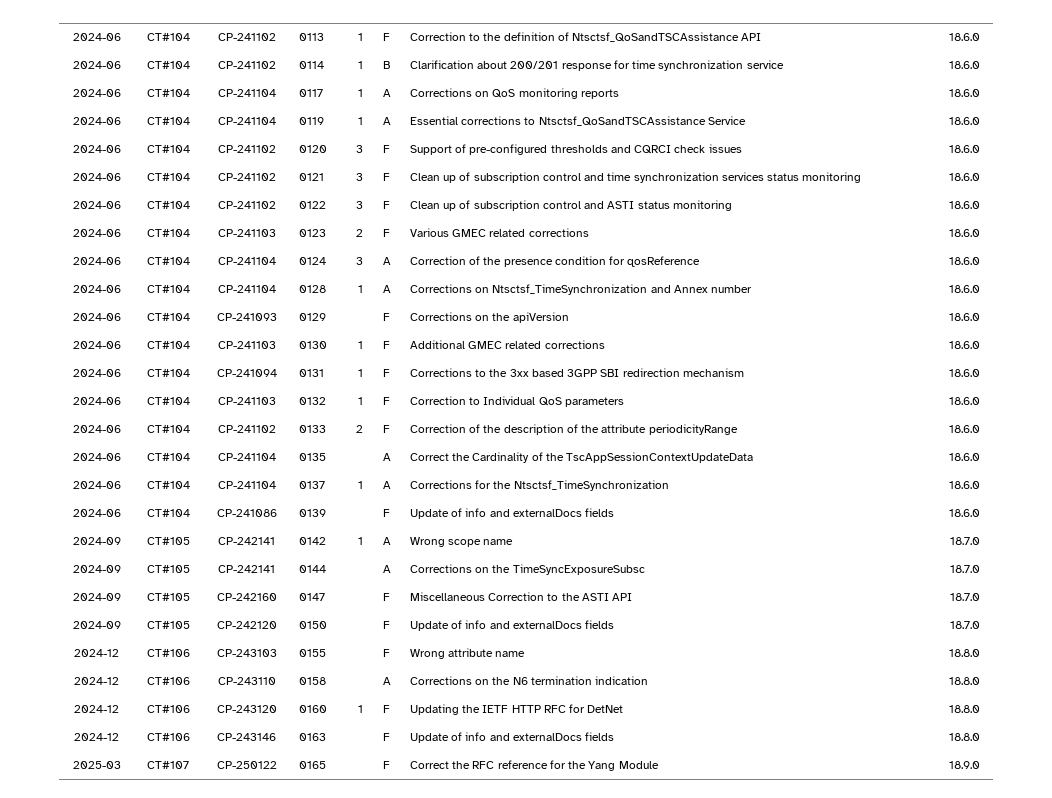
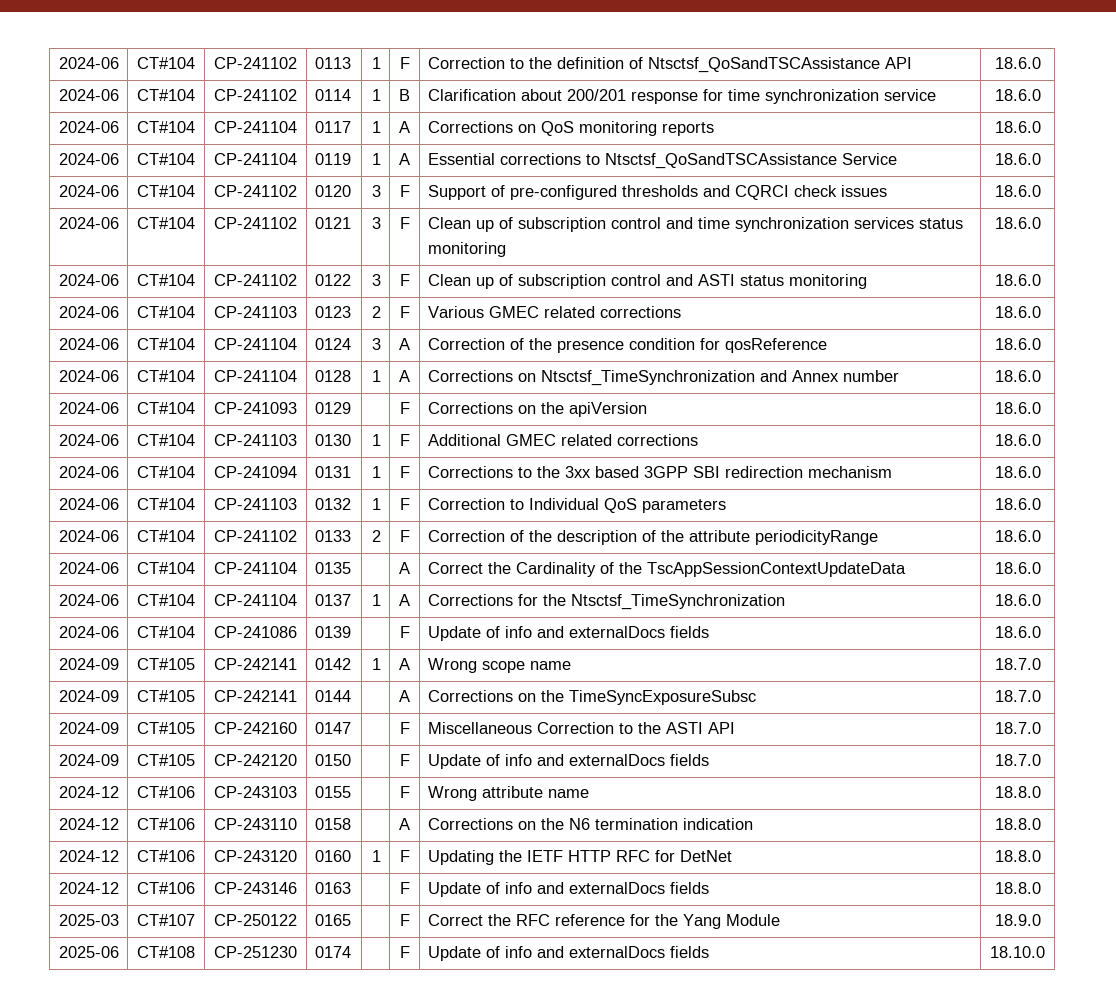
(980, 765) none -> [58,946,119,958] [137,946,195,958] [214,946,297,958] [314,946,351,958] [399,946,410,958] [427,946,709,961] [990,946,1045,958] // 2025-06 | CT#108 | CP-251230 | 0174 | | F | Update of info and externalDocs fields | 18.10.0

